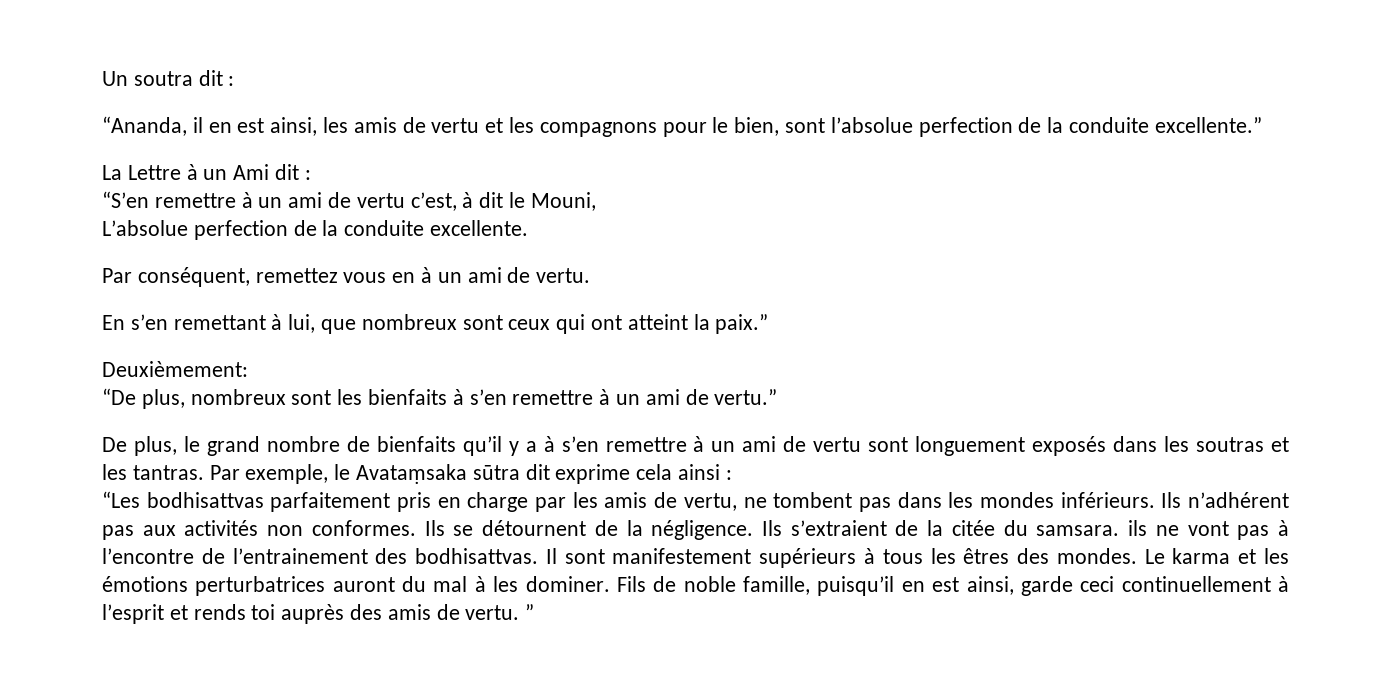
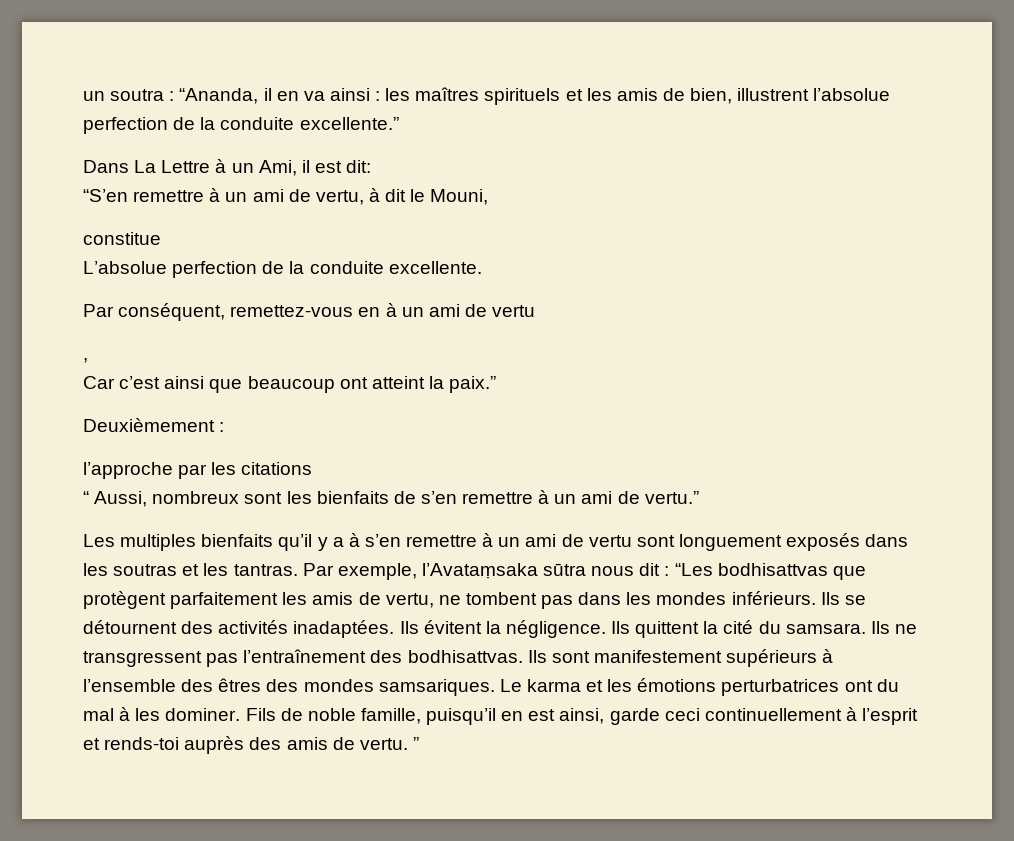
[102,70,235,86] Un soutra dit : // -> [83,89,175,101] un soutra :
[237,117,826,137] est ainsi, les amis de vertu et les compagnons pour le bien, sont -> [303,87,810,105] va ainsi : les maîtres spirituels et les amis de bien, illustrent
(1262, 125) none -> [83,160,129,173] Dans
[233,164,311,180] Ami dit : -> [258,160,372,176] Ami, il est dit:
[356,192,457,211] vertu c’est, -> [315,190,364,205] vertu,
(596, 201) none -> [83,232,161,245] // constitue
[255,268,387,283] remettez vous -> [230,305,354,317] remettez-vous
[536,268,591,283] [102,314,769,334] [102,361,248,377] [102,388,185,409] vertu. // En s’en remettant à lui, que nombreux sont ceux qui ont atteint la paix.” // Deuxièmement: // “De plus, -> [492,305,536,317] [83,358,88,363] [83,376,497,393] [83,418,225,432] [83,462,313,479] [83,491,148,507] vertu // , // Car c’est ainsi que beaucoup ont atteint la paix.” // Deuxièmement : // l’approche par les citations // “ Aussi,
[452,389,464,405] à -> [393,491,416,504] de
[102,436,370,456] De plus, le grand nombre de -> [83,534,197,551] Les multiples
[334,464,732,484] le Avataṃsaka sūtra dit exprime cela ainsi : // -> [421,563,670,579] l’Avataṃsaka sūtra nous dit :
[270,492,567,512] parfaitement pris en charge par -> [832,566,866,580] [83,591,279,609] que protègent parfaitement
[1188,492,1290,508] [102,520,1290,540] [102,548,368,564] n’adhérent pas aux activités non conformes. Ils se détournent de la négligence. Ils s’extraient de la citée du samsara. ils ne vont pas à l’encontre de l’entrainement -> [844,595,866,605] [83,620,917,638] [83,649,367,667] se détournent des activités inadaptées. Ils évitent la négligence. Ils quittent la cité du samsara. Ils ne transgressent pas l’entraînement
[545,548,557,564] Il -> [527,650,547,663] Ils
[882,548,1137,564] tous les êtres des mondes. -> [83,678,495,696] l’ensemble des êtres des mondes samsariques.
[332,577,395,592] auront -> [844,680,873,692] ont
[193,604,276,620] rends toi -> [104,737,180,750] rends-toi

